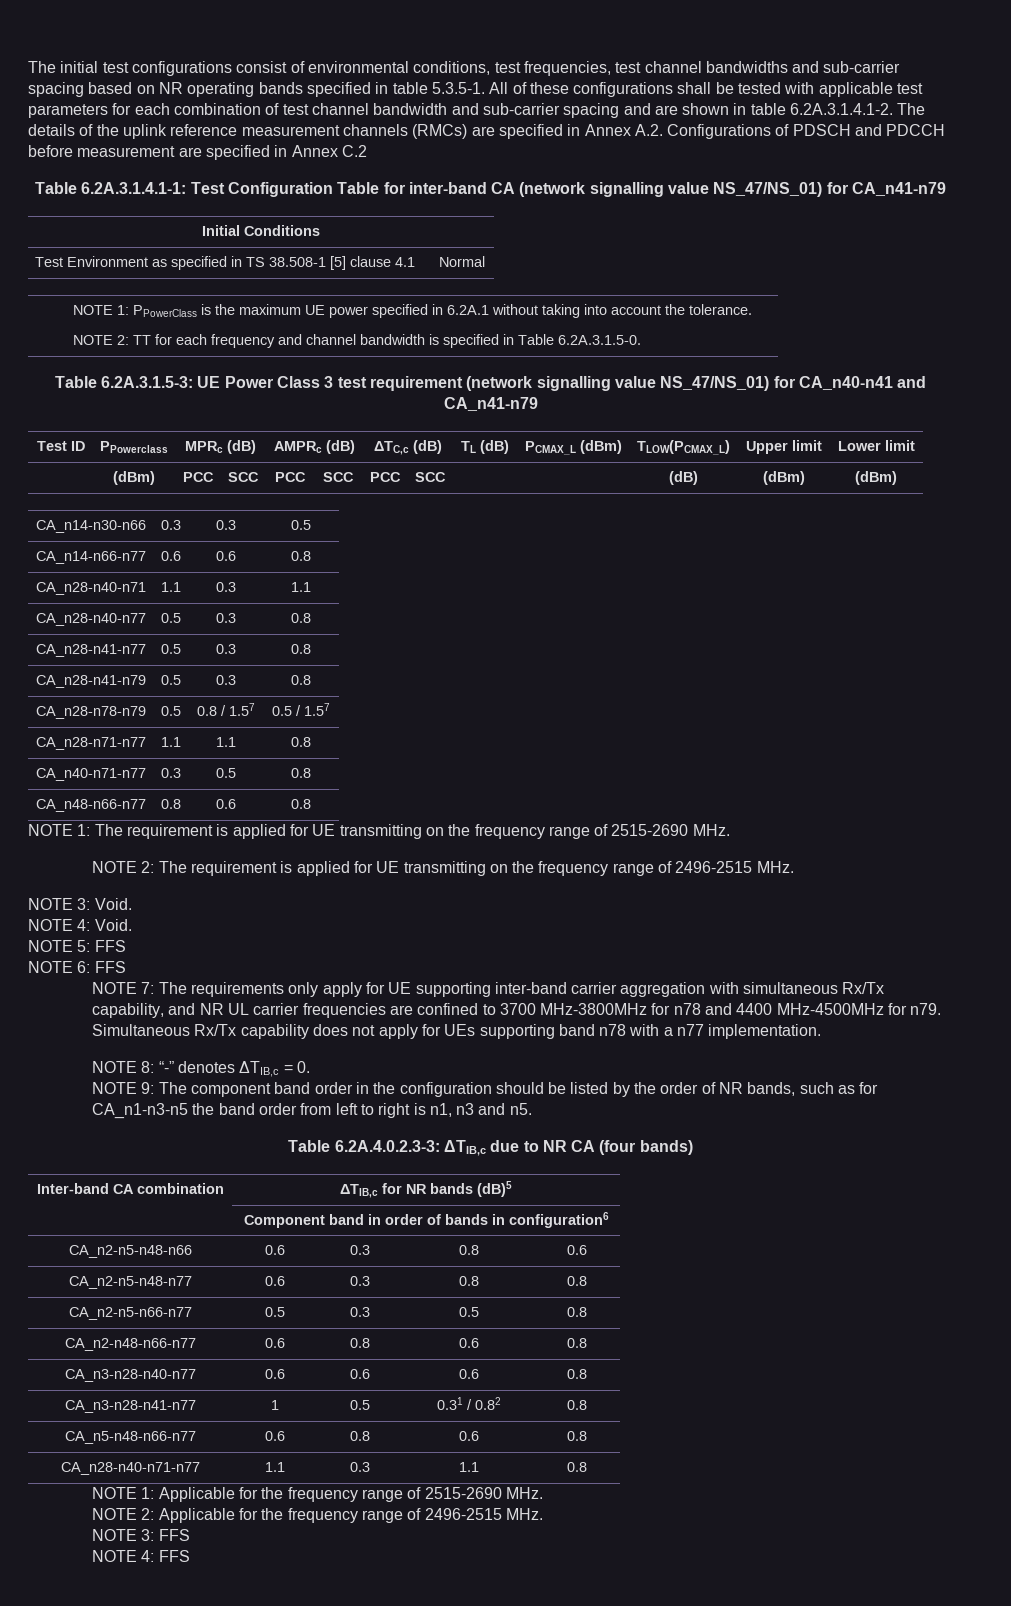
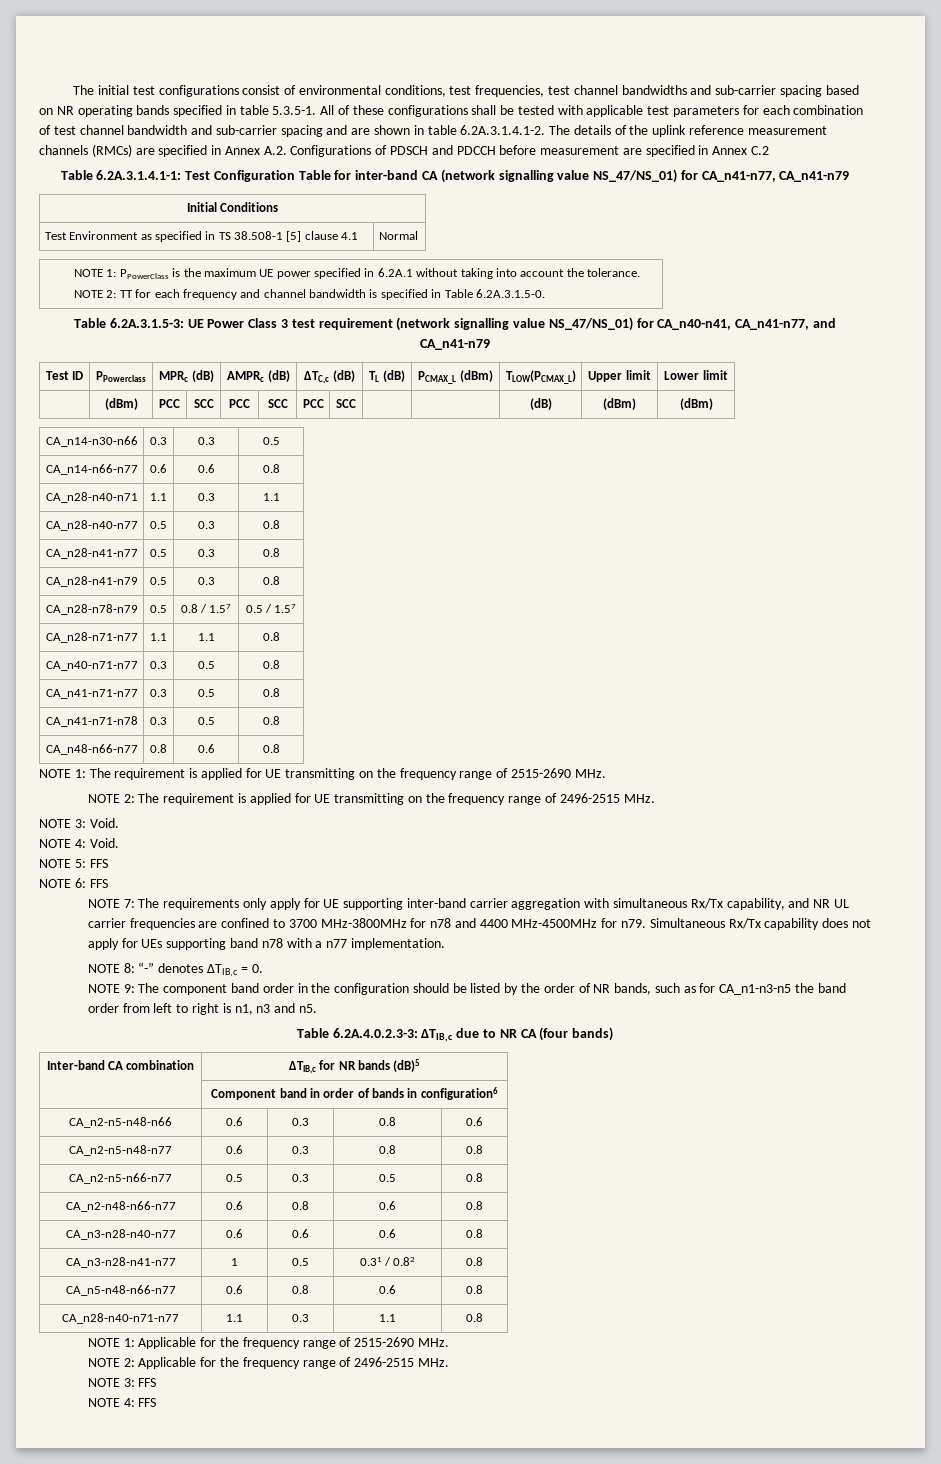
(848, 188) none -> [701,171,776,182] CA_n41-n77,
[798,376,893,390] CA_n40-n41 -> [657,319,810,330] CA_n40-n41, CA_n41-n77,
(311, 773) none -> [45,689,138,699] [150,689,167,697] [197,689,215,697] [262,688,280,697] [45,716,138,727] [150,717,167,725] [197,717,215,725] [262,716,280,725] // CA_n41-n71-n77 | 0.3 | 0.5 | 0.8 // CA_n41-n71-n78 | 0.3 | 0.5 | 0.8

